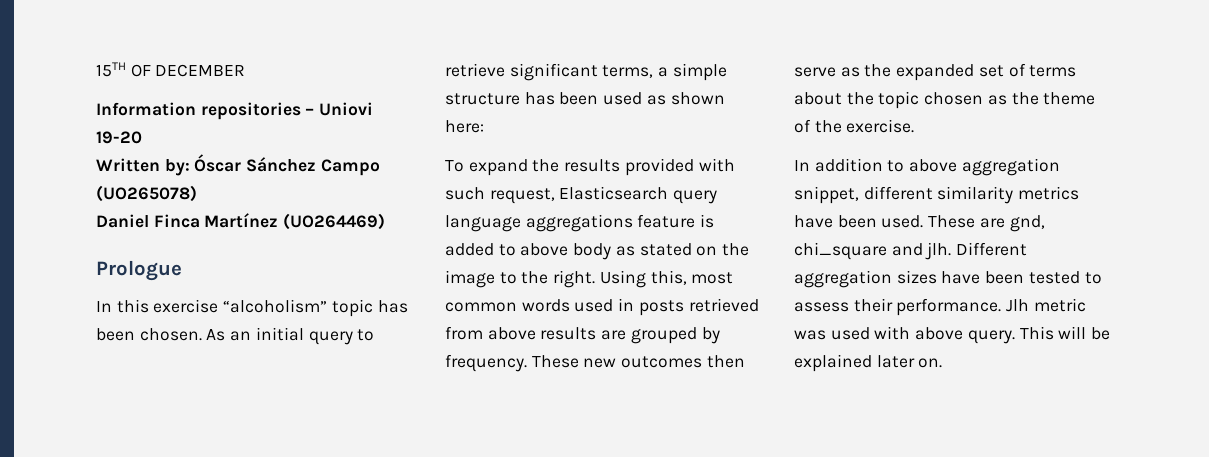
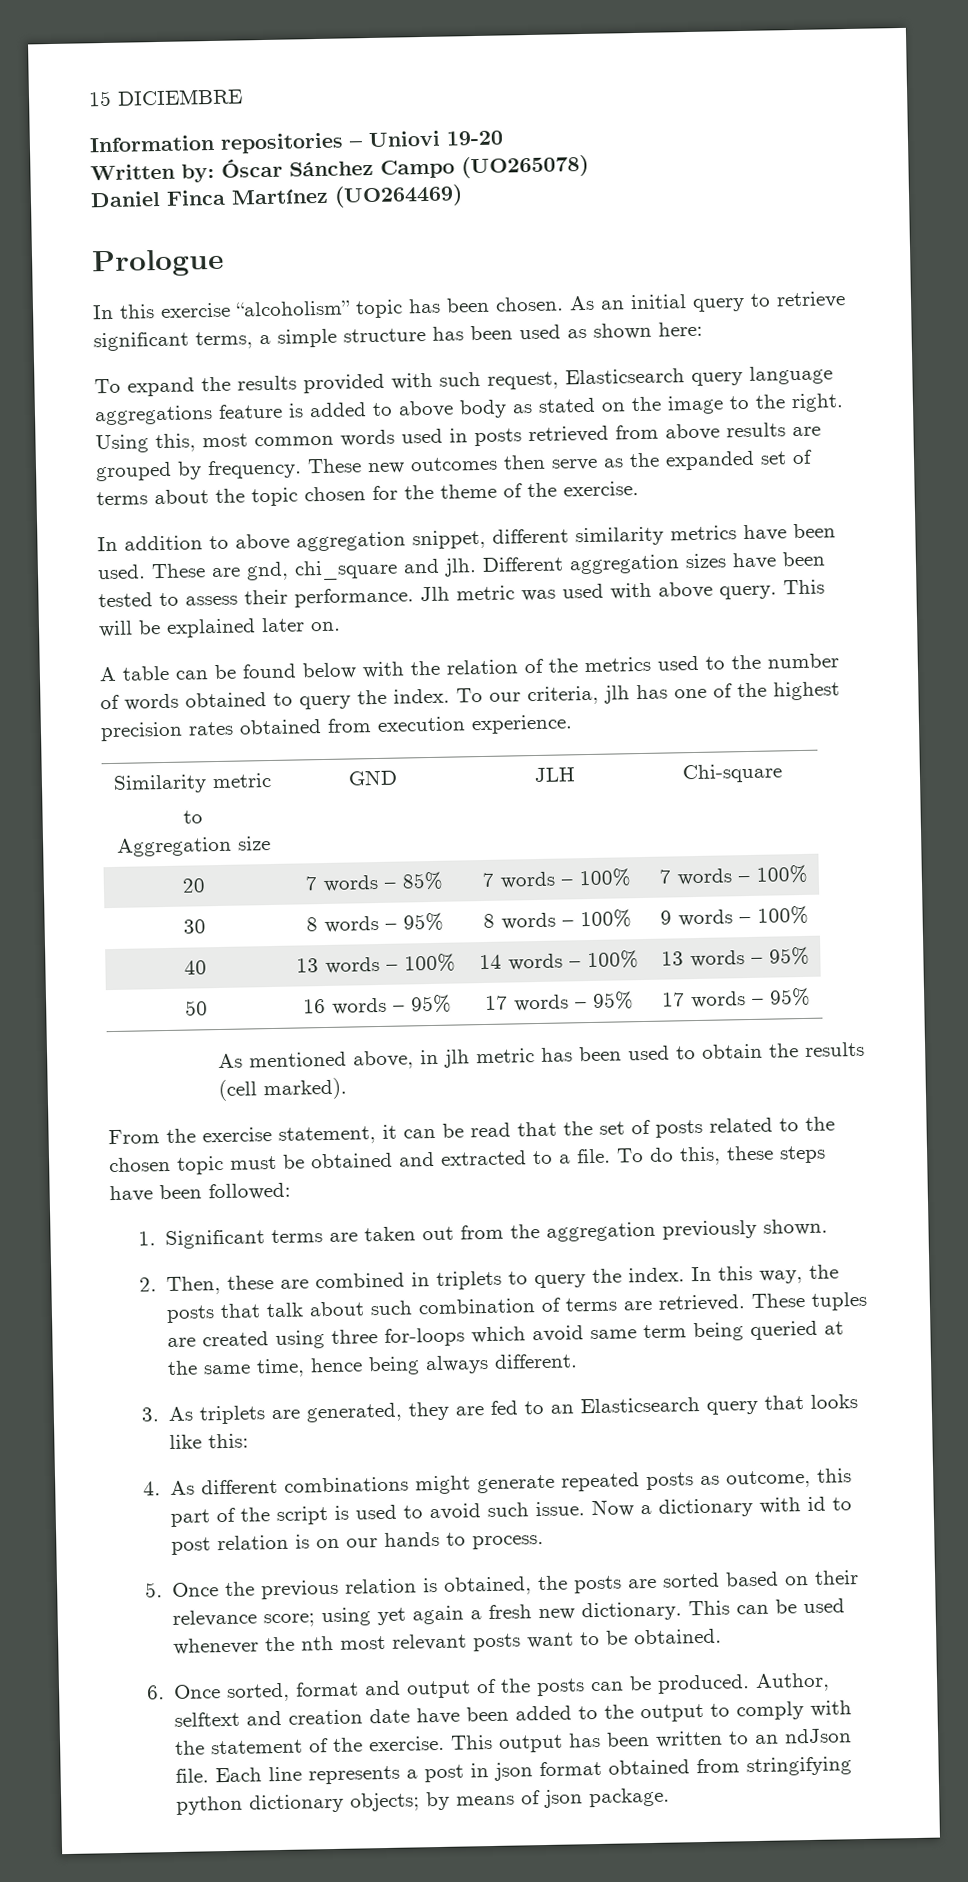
[96,62,246,77] 15TH OF DECEMBER -> [88,88,243,107] 15 DICIEMBRE
[987,95,1007,105] as -> [372,485,398,501] for
(943, 363) none -> [99,653,839,682] [100,681,840,711] [100,714,573,742] [112,772,272,794] [182,810,203,824] [116,836,271,857] [347,769,398,786] [534,767,576,783] [681,763,783,784] [182,878,206,893] [305,871,444,893] [482,868,631,889] [659,864,808,886] [183,919,206,934] [306,912,444,933] [483,909,632,930] [660,905,809,927] [184,960,207,975] [296,953,456,974] [478,950,639,971] [661,946,810,968] [185,1000,208,1016] [302,994,452,1015] [485,991,634,1012] [662,987,811,1009] [217,1041,865,1070] [217,1077,347,1102] [108,1116,835,1145] [109,1145,826,1175] [109,1182,291,1203] [137,1218,829,1250] [138,1264,840,1296] [166,1291,869,1324] [167,1320,845,1349] [167,1353,579,1378] [140,1394,859,1425] [169,1433,250,1450] [142,1468,853,1496] [170,1496,853,1528] [171,1531,545,1555] [144,1570,860,1600] [172,1598,846,1628] [173,1628,723,1655] [145,1672,831,1702] [174,1700,853,1727] [175,1728,853,1755] [175,1756,853,1785] [176,1787,671,1815] // A table can be found below with the relation of the metrics used to the number of words obtained to query the index. To our criteria, jlh has one of the highest precision rates obtained from execution experience. // Similarity metric // to // Aggregation size | GND | JLH | Chi-square // 20 | 7 words – 85% | 7 words – 100% | 7 words – 100% // 30 | 8 words – 95% | 8 words – 100% | 9 words – 100% // 40 | 13 words – 100% | 14 words – 100% | 13 words – 95% // 50 | 16 words – 95% | 17 words – 95% | 17 words – 95% // As mentioned above, in jlh metric has been used to obtain the results (cell marked). // From the exercise statement, it can be read that the set of posts related to the chosen topic must be obtained and extracted to a file. To do this, these steps have been followed: // 1. Significant terms are taken out from the aggregation previously shown. // 2. Then, these are combined in triplets to query the index. In this way, the posts that talk about such combination of terms are retrieved. These tuples are created using three for-loops which avoid same term being queried at the same time, hence being always different. // 3. As triplets are generated, they are fed to an Elasticsearch query that looks like this: // 4. As different combinations might generate repeated posts as outcome, this part of the script is used to avoid such issue. Now a dictionary with id to post relation is on our hands to process. // 5. Once the previous relation is obtained, the posts are sorted based on their relevance score; using yet again a fresh new dictionary. This can be used whenever the nth most relevant posts want to be obtained. // 6. Once sorted, format and output of the posts can be produced. Author, selftext and creation date have been added to the output to comply with the statement of the exercise. This output has been written to an ndJson file. Each line represents a post in json format obtained from stringifying python dictionary objects; by means of json package.

